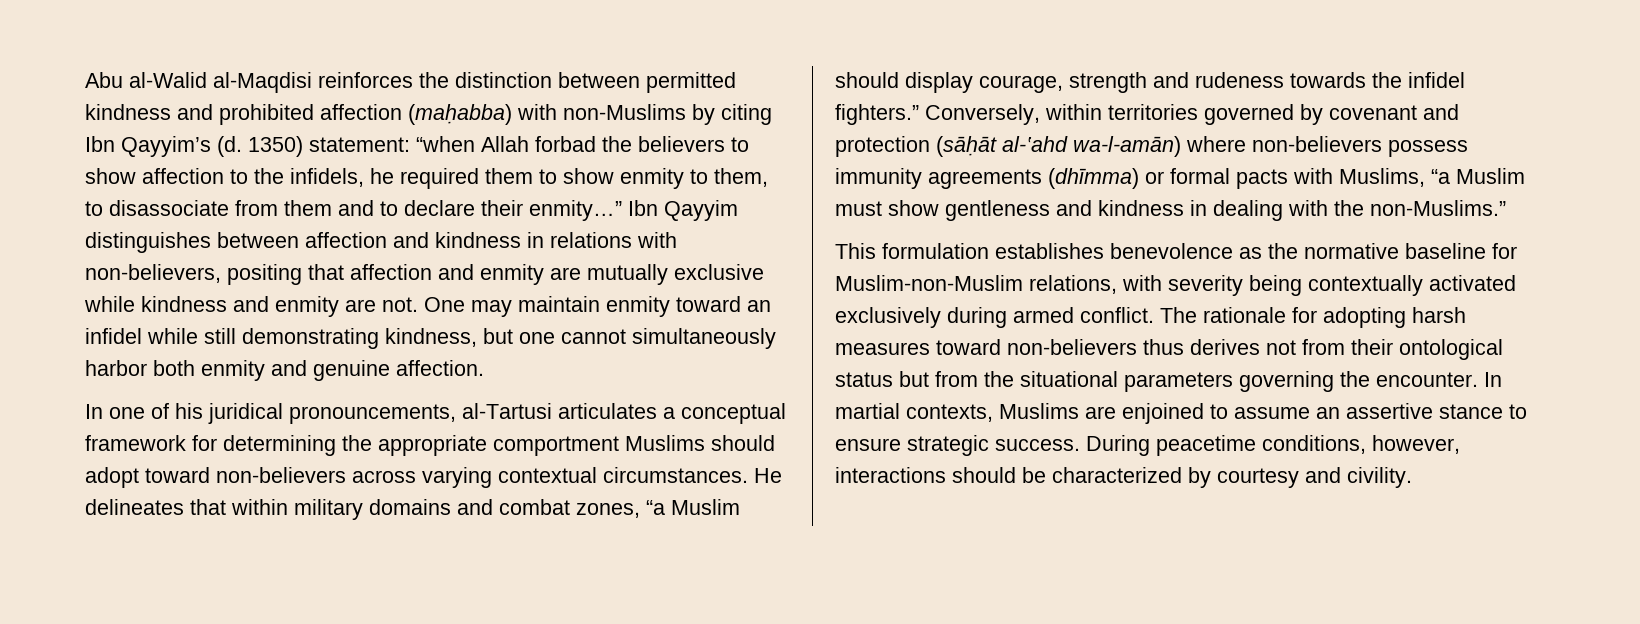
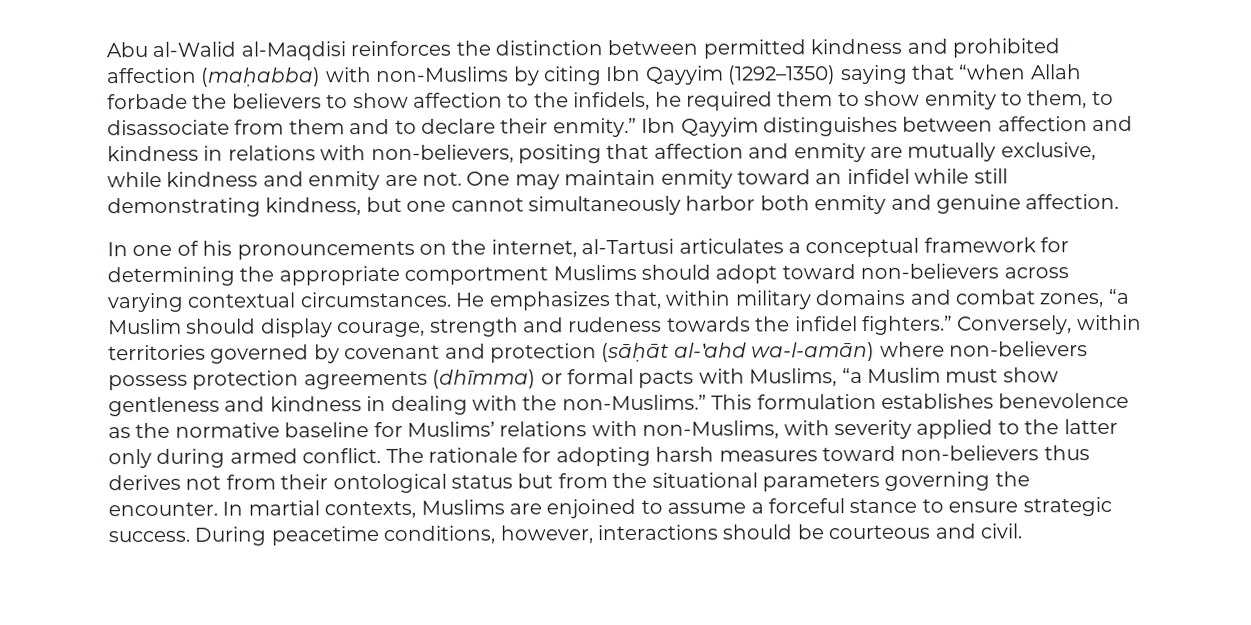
[121,136,410,157] Qayyim’s (d. 1350) statement: -> [644,64,955,85] Qayyim (1292–1350) saying that
[535,136,596,152] forbad -> [107,93,188,110] forbade
[529,200,622,221] enmity…” -> [552,117,637,138] enmity.”
[674,264,764,280] exclusive -> [1000,142,1096,161] exclusive,
[208,403,456,424] juridical pronouncements, -> [236,239,577,260] pronouncements on the internet,
[85,499,226,515] delineates that -> [488,290,661,311] emphasizes that,
[835,168,922,189] immunity -> [192,370,300,390] protection
(1506, 208) // -> (707, 402) none
[835,275,1516,296] [835,307,941,328] Muslim-non-Muslim relations, with severity being contextually activated exclusively -> [407,418,1118,440] [108,448,152,469] Muslims’ relations with non-Muslims, with severity applied to the latter only
[1316,403,1433,419] an assertive -> [750,498,845,514] a forceful
[1052,467,1412,488] characterized by courtesy and civility. -> [828,523,1022,540] courteous and civil.

